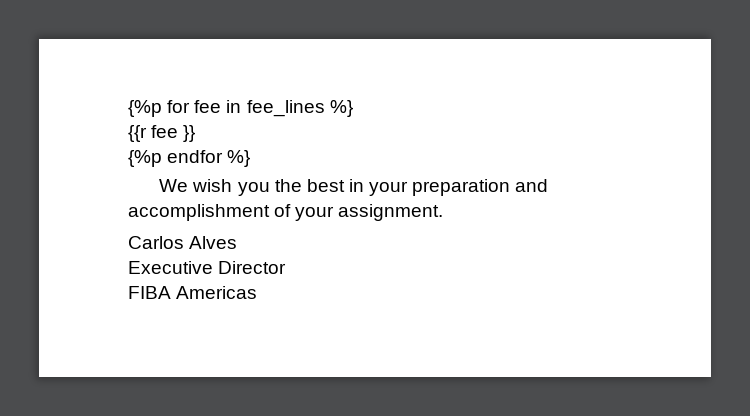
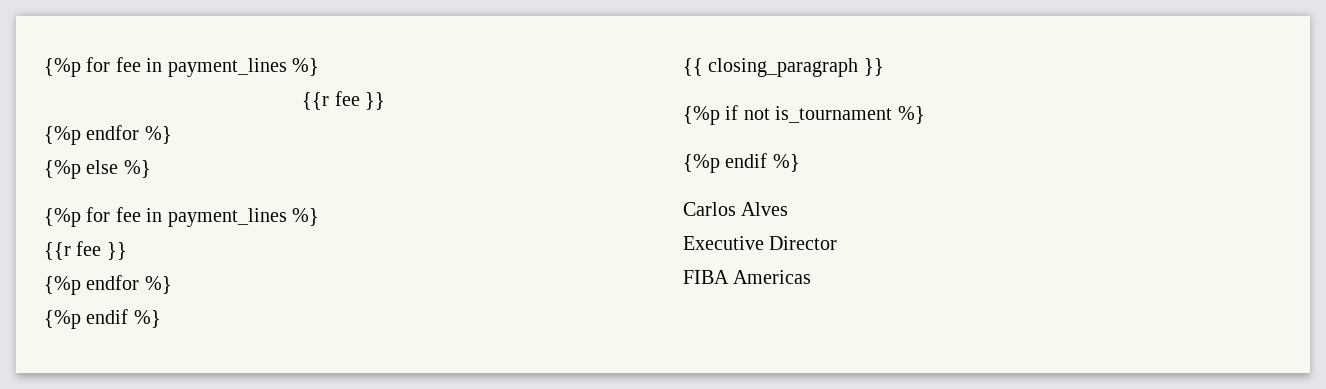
[128,100,353,117] [128,125,196,142] [128,150,251,167] [159,179,549,196] [128,204,444,221] {%p for fee in fee_lines %} // {{r fee }} // {%p endfor %} // We wish you the best in your preparation and accomplishment of your assignment. -> [44,57,319,77] [302,91,385,110] [44,125,172,145] [44,160,151,179] [44,207,319,227] [44,241,127,260] [44,275,172,295] [44,309,161,329] [683,58,884,77] [683,105,925,125] [683,153,800,173] {%p for fee in payment_lines %} // {{r fee }} // {%p endfor %} // {%p else %} // {%p for fee in payment_lines %} // {{r fee }} // {%p endfor %} // {%p endif %} // {{ closing_paragraph }} // {%p if not is_tournament %} // {%p endif %}

